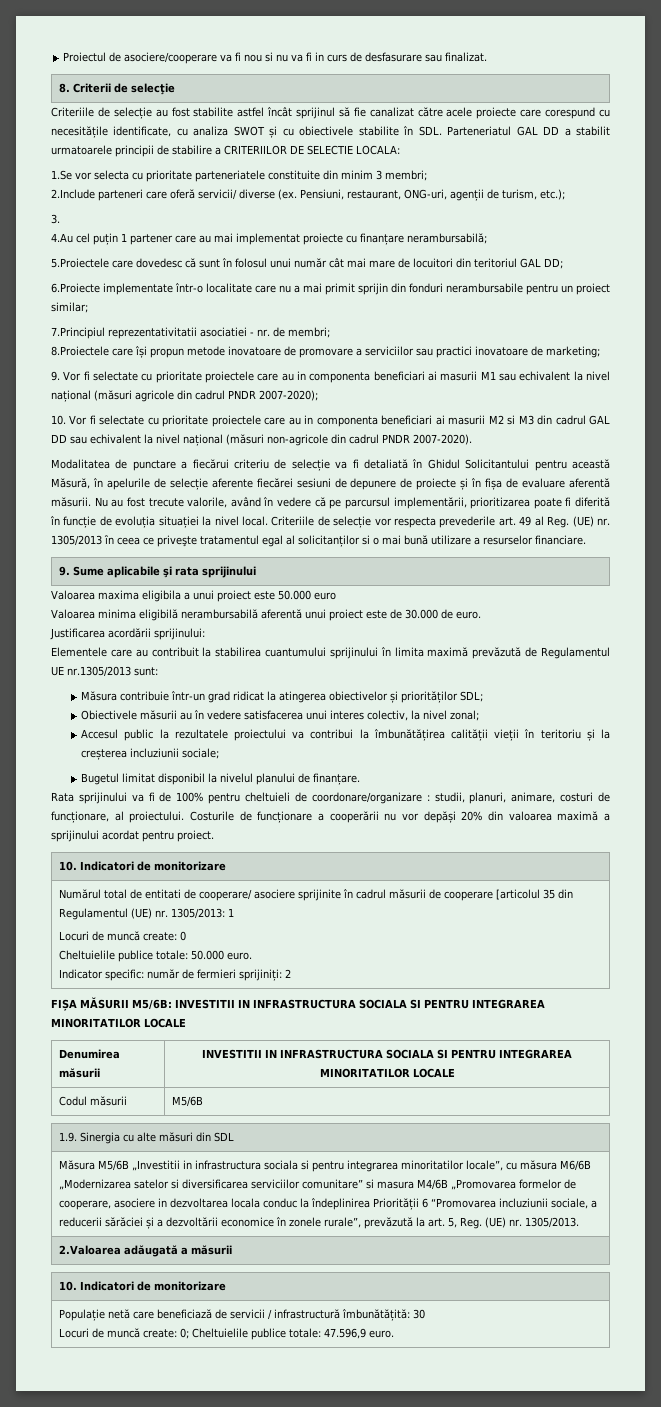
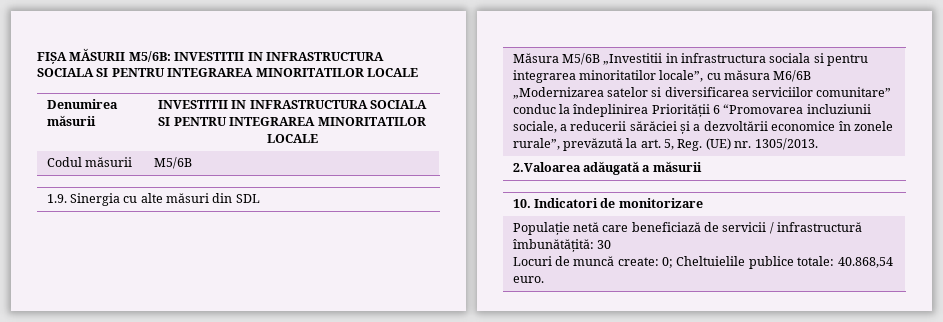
[63,52,488,64] [59,83,176,95] [51,107,610,119] [51,126,610,138] [51,145,400,157] [51,170,427,182] [51,189,565,201] [51,214,60,224] [51,233,487,245] [51,258,563,269] [51,283,610,295] [51,302,88,313] [51,327,330,339] [51,346,600,358] [51,371,610,383] [51,390,318,402] [51,415,610,427] [51,434,472,446] [51,459,610,471] [51,478,610,490] [51,497,610,509] [50,516,611,528] [51,535,586,547] [59,566,257,578] [51,590,336,602] [51,609,481,621] [50,628,205,640] [51,647,611,659] [51,666,158,677] [81,691,484,703] [81,710,480,721] [81,729,611,741] [81,748,220,760] [81,773,361,785] [51,792,611,804] [51,811,611,823] [51,830,214,842] [59,861,227,871] [59,889,574,901] [59,908,235,920] [59,931,187,941] [59,950,253,962] [59,969,292,981] Proiectul de asociere/cooperare va fi nou si nu va fi in curs de desfasurare sau finalizat. // 8. Criterii de selecţie // Criteriile de selecție au fost stabilite astfel încât sprijinul să fie canalizat către acele proiecte care corespund cu necesitățile identificate, cu analiza SWOT și cu obiectivele stabilite în SDL. Parteneriatul GAL DD a stabilit urmatoarele principii de stabilire a CRITERIILOR DE SELECTIE LOCALA: // 1.Se vor selecta cu prioritate parteneriatele constituite din minim 3 membri; // 2.Include parteneri care oferă servicii/ diverse (ex. Pensiuni, restaurant, ONG-uri, agenții de turism, etc.); // 3. // 4.Au cel puțin 1 partener care au mai implementat proiecte cu finanțare nerambursabilă; // 5.Proiectele care dovedesc că sunt în folosul unui număr cât mai mare de locuitori din teritoriul GAL DD; // 6.Proiecte implementate într-o localitate care nu a mai primit sprijin din fonduri nerambursabile pentru un proiect similar; // 7.Principiul reprezentativitatii asociatiei - nr. de membri; // 8.Proiectele care își propun metode inovatoare de promovare a serviciilor sau practici inovatoare de marketing; // 9. Vor fi selectate cu prioritate proiectele care au in componenta beneficiari ai masurii M1 sau echivalent la nivel național (măsuri agricole din cadrul PNDR 2007-2020); // 10. Vor fi selectate cu prioritate proiectele care au in componenta beneficiari ai masurii M2 si M3 din cadrul GAL DD sau echivalent la nivel național (măsuri non-agricole din cadrul PNDR 2007-2020). // Modalitatea de punctare a fiecărui criteriu de selecție va fi detaliată în Ghidul Solicitantului pentru această Măsură, în apelurile de selecție aferente fiecărei sesiuni de depunere de proiecte și în fișa de evaluare aferentă măsurii. Nu au fost trecute valorile, având în vedere că pe parcursul implementării, prioritizarea poate fi diferită în funcție de evoluția situației la nivel local. Criteriile de selecție vor respecta prevederile art. 49 al Reg. (UE) nr. 1305/2013 ȋn ceea ce priveşte tratamentul egal al solicitanților si o mai bună utilizare a resurselor financiare. // 9. Sume aplicabile şi rata sprijinului // Valoarea maxima eligibila a unui proiect este 50.000 euro // Valoarea minima eligibilă nerambursabilă aferentă unui proiect este de 30.000 de euro. // Justificarea acordării sprijinului: // Elementele care au contribuit la stabilirea cuantumului sprijinului în limita maximă prevăzută de Regulamentul UE nr.1305/2013 sunt: // Măsura contribuie într-un grad ridicat la atingerea obiectivelor și priorităților SDL; // Obiectivele măsurii au în vedere satisfacerea unui interes colectiv, la nivel zonal; // Accesul public la rezultatele proiectului va contribui la îmbunătățirea calității vieții în teritoriu și la creșterea incluziunii sociale; // Bugetul limitat disponibil la nivelul planului de finanțare. // Rata sprijinului va fi de 100% pentru cheltuieli de coordonare/organizare : studii, planuri, animare, costuri de funcționare, al proiectului. Costurile de funcționare a cooperării nu vor depăși 20% din valoarea maximă a sprijinului acordat pentru proiect. // 10. Indicatori de monitorizare // Numărul total de entitati de cooperare/ asociere sprijinite în cadrul măsurii de cooperare [articolul 35 din Regulamentul (UE) nr. 1305/2013: 1 // Locuri de muncă create: 0 // Cheltuielile publice totale: 50.000 euro. // Indicator specific: număr de fermieri sprijiniți: 2 // -> (37, 58) none
[366,1179,577,1190] [59,1198,261,1210] si masura M4/6B „Promovarea formelor de cooperare, asociere in dezvoltarea locala -> (892, 92) none
[324,1328,367,1339] 47.596,9 -> [837,257,893,268] 40.868,54

